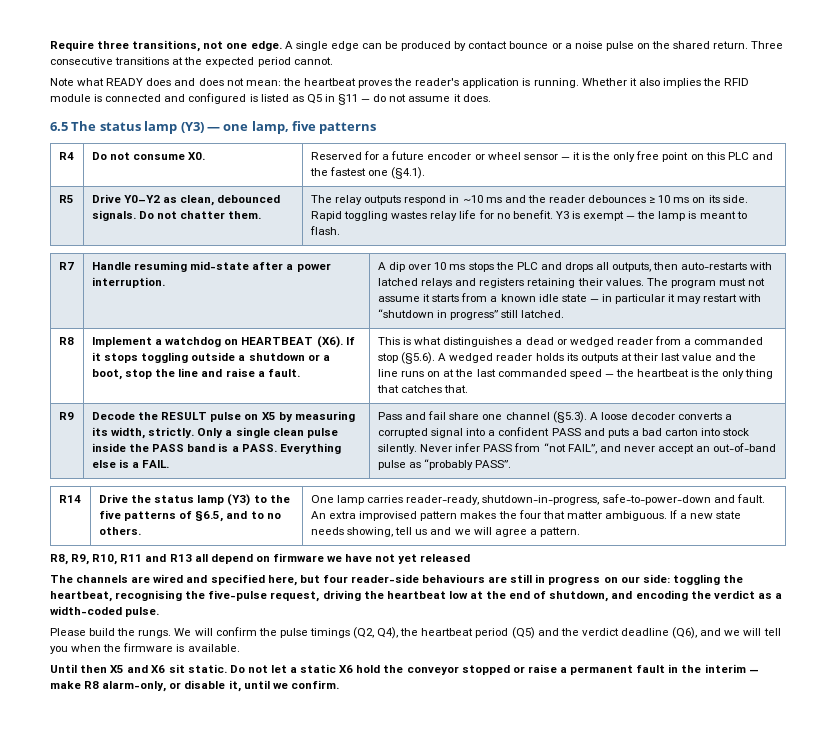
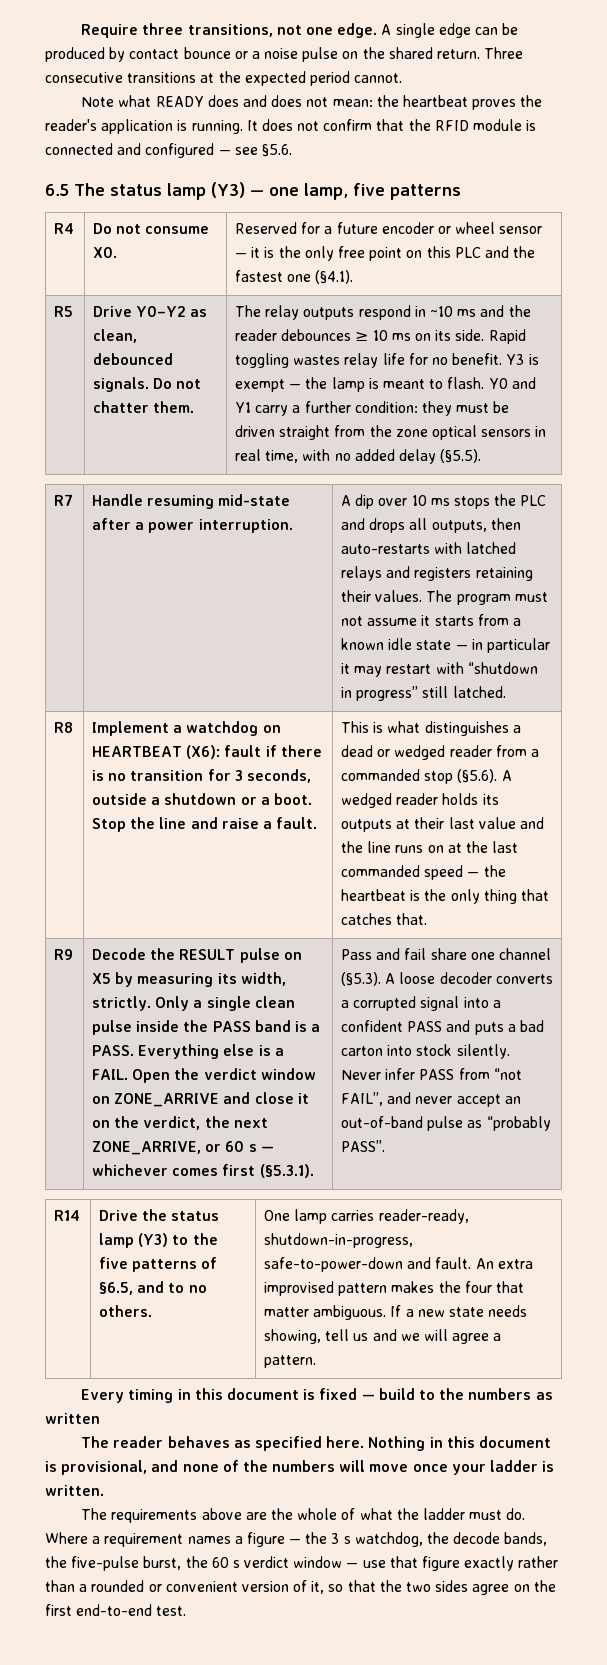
[581,78,701,88] Whether it also implies -> [246,119,405,131] It does not confirm that
[249,94,491,105] is listed as Q5 in §11 — do not assume it does. -> [218,144,292,157] — see §5.6.
(340, 230) none -> [488,377,536,389] [235,401,510,416] [235,425,547,440] [235,449,482,464] Y0 and Y1 carry a further condition: they must be driven straight from the zone optical sensors in real time, with no added delay (§5.5).
[316,336,355,348] [91,352,189,363] (X6). If it stops toggling -> [186,745,322,759] [92,769,312,783] (X6): fault if there is no transition for 3 seconds,
[91,369,153,380] boot, stop -> [274,793,313,805] [92,818,127,832] boot. Stop
(170, 464) none -> [132,1068,316,1083] [92,1092,309,1107] [92,1116,268,1130] [92,1141,274,1155] [92,1164,314,1178] Open the verdict window on ZONE_ARRIVE and close it on the verdict, the next ZONE_ARRIVE, or 60 s — whichever comes first (§5.3.1).
[50,553,471,565] [50,574,743,586] [50,590,782,602] [50,606,160,617] [50,627,781,639] [50,643,240,654] [50,664,759,675] [50,680,339,692] R8, R9, R10, R11 and R13 all depend on firmware we have not yet released // The channels are wired and specified here, but four reader-side behaviours are still in progress on our side: toggling the heartbeat, recognising the five-pulse request, driving the heartbeat low at the end of shutdown, and encoding the verdict as a width-coded pulse. // Please build the rungs. We will confirm the pulse timings (Q2, Q4), the heartbeat period (Q5) and the verdict deadline (Q6), and we will tell you when the firmware is available. // Until then X5 and X6 sit static. Do not let a static X6 hold the conveyor stopped or raise a permanent fault in the interim — make R8 alarm-only, or disable it, until we confirm. -> [81,1388,553,1403] [45,1413,100,1424] [81,1436,551,1451] [45,1460,555,1475] [45,1485,104,1496] [81,1508,526,1523] [45,1532,548,1547] [45,1556,559,1571] [45,1580,556,1595] [45,1604,187,1616] Every timing in this document is fixed — build to the numbers as written // The reader behaves as specified here. Nothing in this document is provisional, and none of the numbers will move once your ladder is written. // The requirements above are the whole of what the ladder must do. Where a requirement names a figure — the 3 s watchdog, the decode bands, the five-pulse burst, the 60 s verdict window — use that figure exactly rather than a rounded or convenient version of it, so that the two sides agree on the first end-to-end test.

